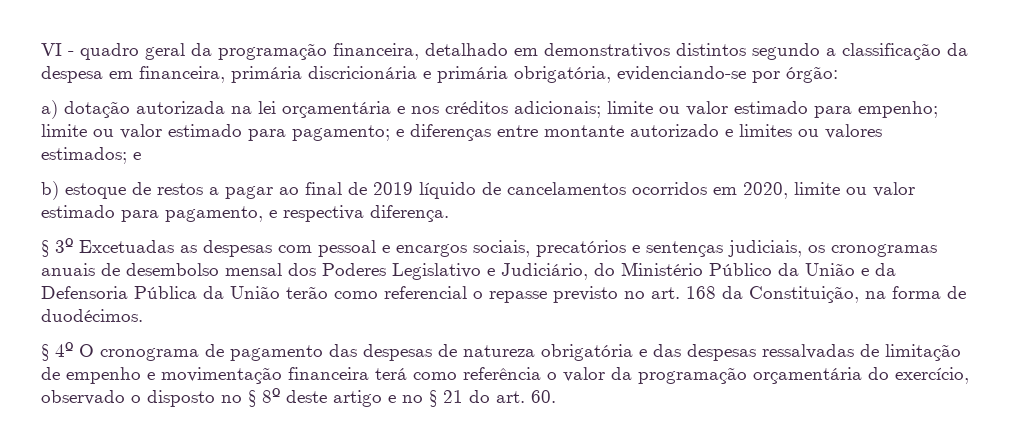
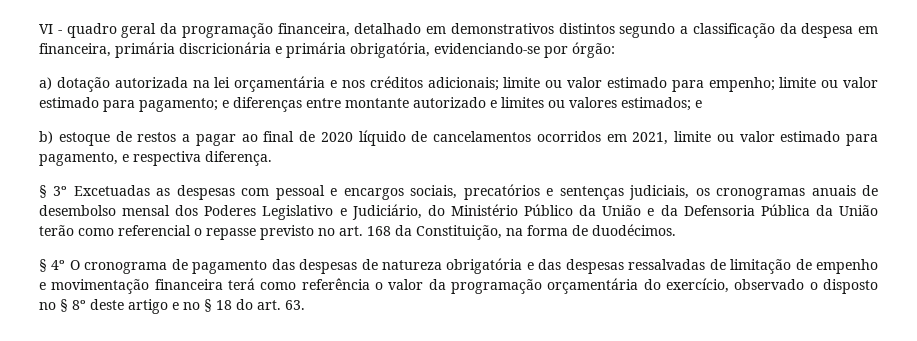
[373,182,413,195] 2019 -> [320,132,353,142] 2020
[743,182,788,199] 2020, -> [632,132,669,145] 2021,
[443,390,463,403] 21 -> [216,300,232,310] 18
[531,390,556,403] 60. -> [285,300,305,310] 63.

